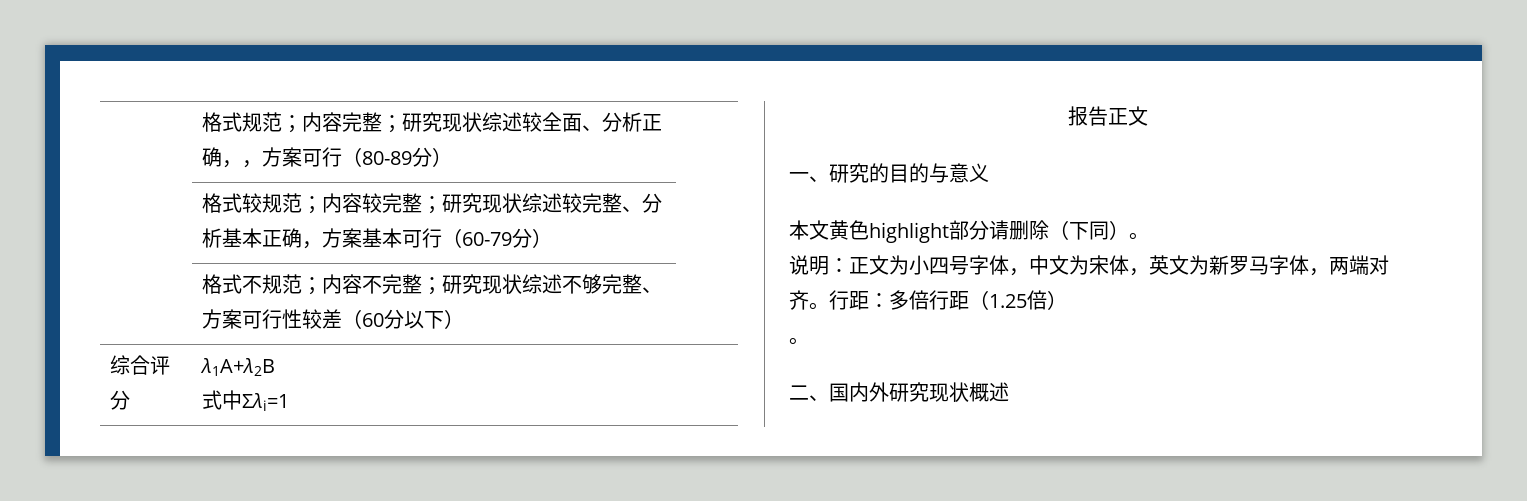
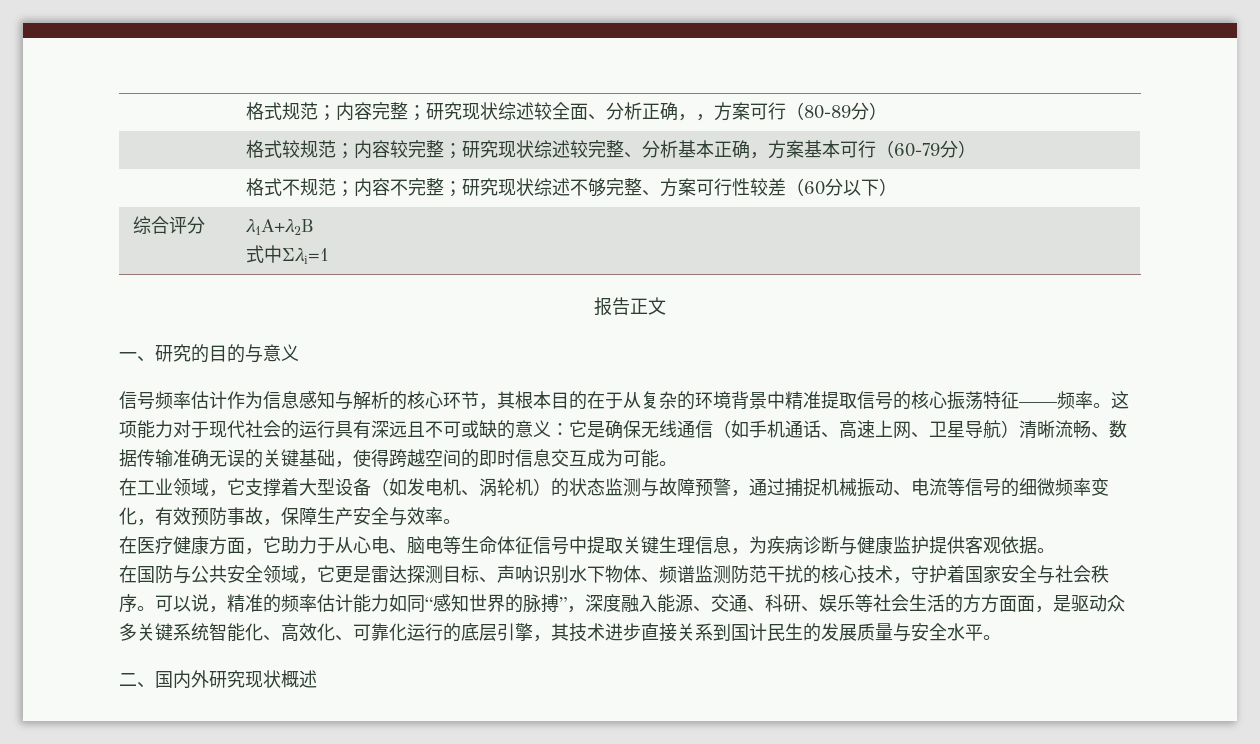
[789,220,1149,243] [789,255,1389,276] [789,290,1067,310] 本文黄色highlight部分请删除（下同）。 // 说明：正文为小四号字体，中文为宋体，英文为新罗马字体，两端对齐。行距：多倍行距（1.25倍） // -> [119,391,1129,410] [119,420,1127,439] [119,449,677,468] [119,478,1109,497] [119,507,461,526] [119,536,1055,555] [119,565,1109,584] [119,594,1125,613] [119,623,983,642] 信号频率估计作为信息感知与解析的核心环节，其根本目的在于从复杂的环境背景中精准提取信号的核心振荡特征——频率。这项能力对于现代社会的运行具有深远且不可或缺的意义：它是确保无线通信（如手机通话、高速上网、卫星导航）清晰流畅、数据传输准确无误的关键基础，使得跨越空间的即时信息交互成为可能。 // 在工业领域，它支撑着大型设备（如发电机、涡轮机）的状态监测与故障预警，通过捕捉机械振动、电流等信号的细微频率变化，有效预防事故，保障生产安全与效率。 // 在医疗健康方面，它助力于从心电、脑电等生命体征信号中提取关键生理信息，为疾病诊断与健康监护提供客观依据。 // 在国防与公共安全领域，它更是雷达探测目标、声呐识别水下物体、频谱监测防范干扰的核心技术，守护着国家安全与社会秩序。可以说，精准的频率估计能力如同“感知世界的脉搏”，深度融入能源、交通、科研、娱乐等社会生活的方方面面，是驱动众多关键系统智能化、高效化、可靠化运行的底层引擎，其技术进步直接关系到国计民生的发展质量与安全水平

